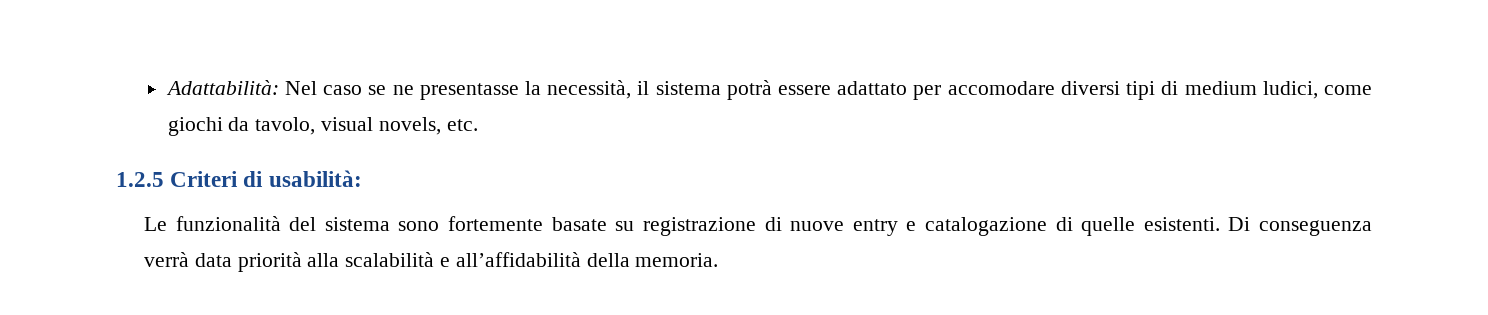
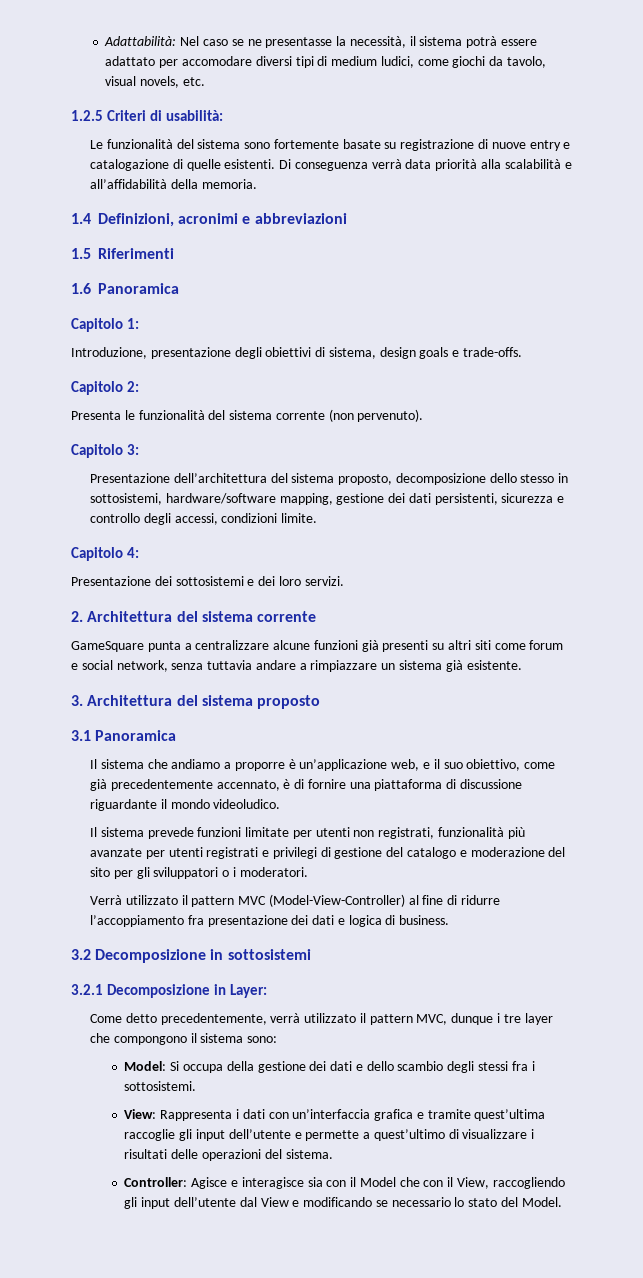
(719, 260) none -> [71,213,347,227] [71,248,174,259] [71,283,179,294] [71,318,139,332] [71,347,523,359] [71,381,139,395] [71,409,424,422] [71,444,139,458] [90,473,569,485] [90,493,565,505] [90,513,318,525] [71,547,139,561] [71,576,344,586] [71,611,317,622] [71,640,564,652] [71,660,522,672] [71,695,321,709] [71,730,177,741] [90,759,556,771] [90,779,523,791] [90,799,281,811] [90,827,525,839] [90,847,566,859] [90,867,308,879] [90,894,501,907] [90,915,450,927] [71,949,311,963] [71,984,267,998] [90,1013,553,1025] [90,1033,278,1045] [124,1061,535,1073] [124,1081,197,1091] [124,1109,546,1121] [124,1129,535,1141] [124,1149,333,1161] [124,1177,565,1189] [124,1197,562,1209] // 1.4 Definizioni, acronimi e abbreviazioni // 1.5 Riferimenti // 1.6 Panoramica // Capitolo 1: // Introduzione, presentazione degli obiettivi di sistema, design goals e trade-offs. // Capitolo 2: // Presenta le funzionalità del sistema corrente (non pervenuto). // Capitolo 3: // Presentazione dell’architettura del sistema proposto, decomposizione dello stesso in sottosistemi, hardware/software mapping, gestione dei dati persistenti, sicurezza e controllo degli accessi, condizioni limite. // Capitolo 4: // Presentazione dei sottosistemi e dei loro servizi. // 2. Architettura del sistema corrente // GameSquare punta a centralizzare alcune funzioni già presenti su altri siti come forum e social network, senza tuttavia andare a rimpiazzare un sistema già esistente. // 3. Architettura del sistema proposto // 3.1 Panoramica // Il sistema che andiamo a proporre è un’applicazione web, e il suo obiettivo, come già precedentemente accennato, è di fornire una piattaforma di discussione riguardante il mondo videoludico. // Il sistema prevede funzioni limitate per utenti non registrati, funzionalità più avanzate per utenti registrati e privilegi di gestione del catalogo e moderazione del sito per gli sviluppatori o i moderatori. // Verrà utilizzato il pattern MVC (Model-View-Controller) al fine di ridurre l’accoppiamento fra presentazione dei dati e logica di business. // 3.2 Decomposizione in sottosistemi // 3.2.1 Decomposizione in Layer: // Come detto precedentemente, verrà utilizzato il pattern MVC, dunque i tre layer che compongono il sistema sono: // Model: Si occupa della gestione dei dati e dello scambio degli stessi fra i sottosistemi. // View: Rappresenta i dati con un’interfaccia grafica e tramite quest’ultima raccoglie gli input dell’utente e permette a quest’ultimo di visualizzare i risultati delle operazioni del sistema. // Controller: Agisce e interagisce sia con il Model che con il View, raccogliendo gli input dell’utente dal View e modificando se necessario lo stato del Model.

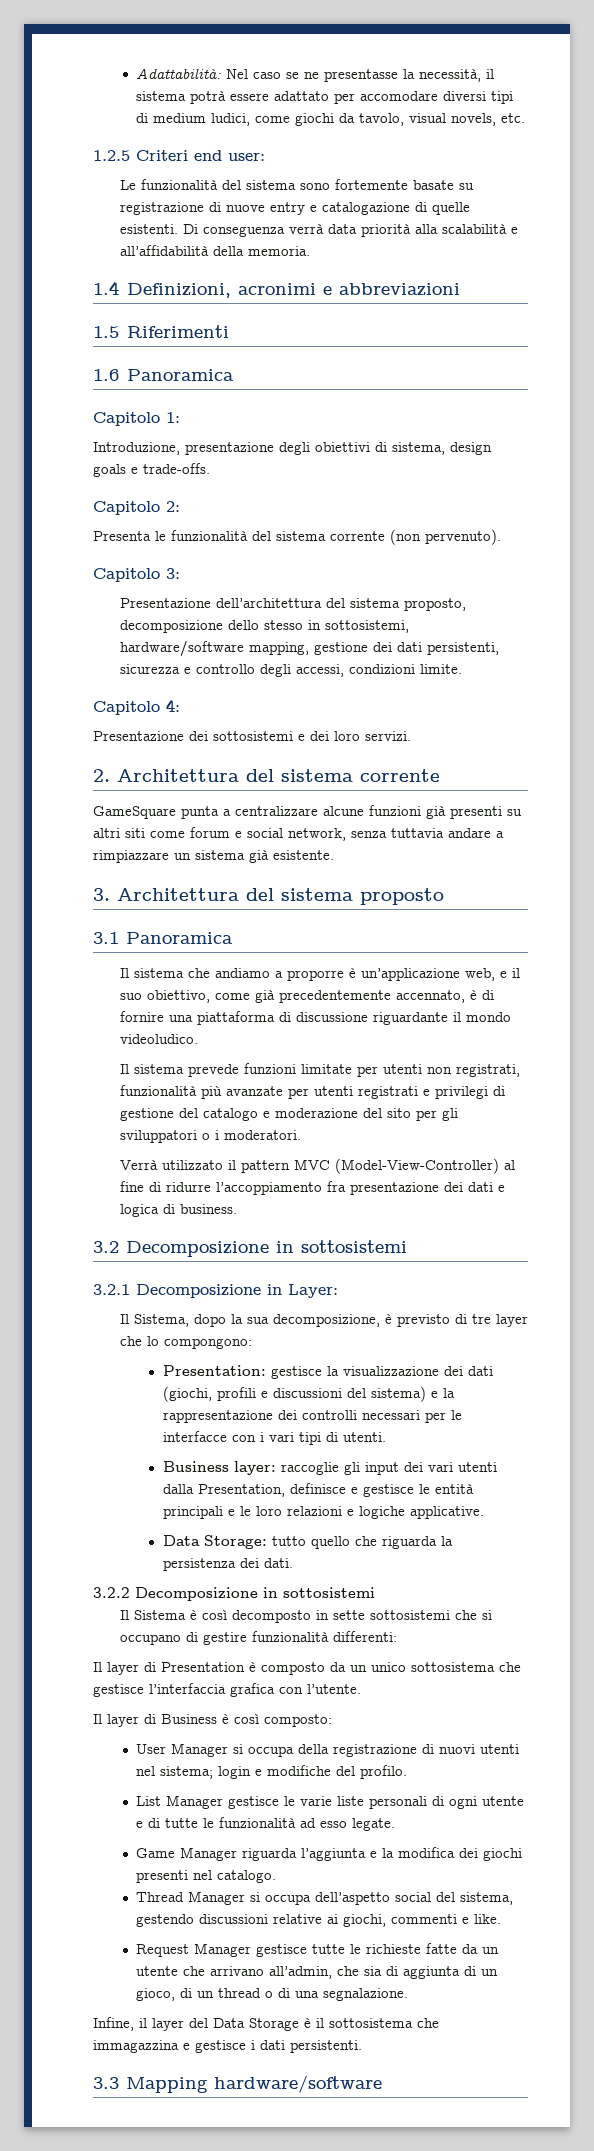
[149,110,223,121] di usabilità: -> [194,150,265,161] end user:
[90,1013,553,1025] [90,1033,278,1045] [124,1061,535,1073] [124,1081,197,1091] [124,1109,546,1121] [124,1129,535,1141] [124,1149,333,1161] [124,1177,565,1189] [124,1197,562,1209] Come detto precedentemente, verrà utilizzato il pattern MVC, dunque i tre layer che compongono il sistema sono: // Model: Si occupa della gestione dei dati e dello scambio degli stessi fra i sottosistemi. // View: Rappresenta i dati con un’interfaccia grafica e tramite quest’ultima raccoglie gli input dell’utente e permette a quest’ultimo di visualizzare i risultati delle operazioni del sistema. // Controller: Agisce e interagisce sia con il Model che con il View, raccogliendo gli input dell’utente dal View e modificando se necessario lo stato del Model. -> [119,1314,528,1327] [119,1336,252,1349] [162,1365,493,1379] [162,1386,455,1402] [162,1410,462,1423] [162,1431,386,1445] [162,1461,497,1475] [162,1483,474,1497] [162,1506,484,1519] [162,1535,453,1549] [162,1558,293,1571] [93,1587,375,1601] [119,1610,492,1623] [119,1631,397,1645] [93,1662,521,1675] [93,1683,361,1697] [93,1714,332,1727] [136,1743,520,1757] [136,1765,408,1779] [136,1795,525,1809] [136,1817,396,1831] [136,1847,523,1861] [136,1870,277,1883] [136,1891,514,1905] [136,1914,502,1927] [136,1943,500,1957] [136,1966,499,1979] [136,1988,409,2001] [93,2017,439,2031] [93,2040,362,2053] [93,2075,382,2093] Il Sistema, dopo la sua decomposizione, è previsto di tre layer che lo compongono: // Presentation: gestisce la visualizzazione dei dati (giochi, profili e discussioni del sistema) e la rappresentazione dei controlli necessari per le interfacce con i vari tipi di utenti. // Business layer: raccoglie gli input dei vari utenti dalla Presentation, definisce e gestisce le entità principali e le loro relazioni e logiche applicative. // Data Storage: tutto quello che riguarda la persistenza dei dati. // 3.2.2 Decomposizione in sottosistemi // Il Sistema è così decomposto in sette sottosistemi che si occupano di gestire funzionalità differenti: // Il layer di Presentation è composto da un unico sottosistema che gestisce l’interfaccia grafica con l’utente. // Il layer di Business è così composto: // User Manager si occupa della registrazione di nuovi utenti nel sistema; login e modifiche del profilo. // List Manager gestisce le varie liste personali di ogni utente e di tutte le funzionalità ad esso legate. // Game Manager riguarda l’aggiunta e la modifica dei giochi presenti nel catalogo. // Thread Manager si occupa dell’aspetto social del sistema, gestendo discussioni relative ai giochi, commenti e like. // Request Manager gestisce tutte le richieste fatte da un utente che arrivano all’admin, che sia di aggiunta di un gioco, di un thread o di una segnalazione. // Infine, il layer del Data Storage è il sottosistema che immagazzina e gestisce i dati persistenti. // 3.3 Mapping hardware/software

